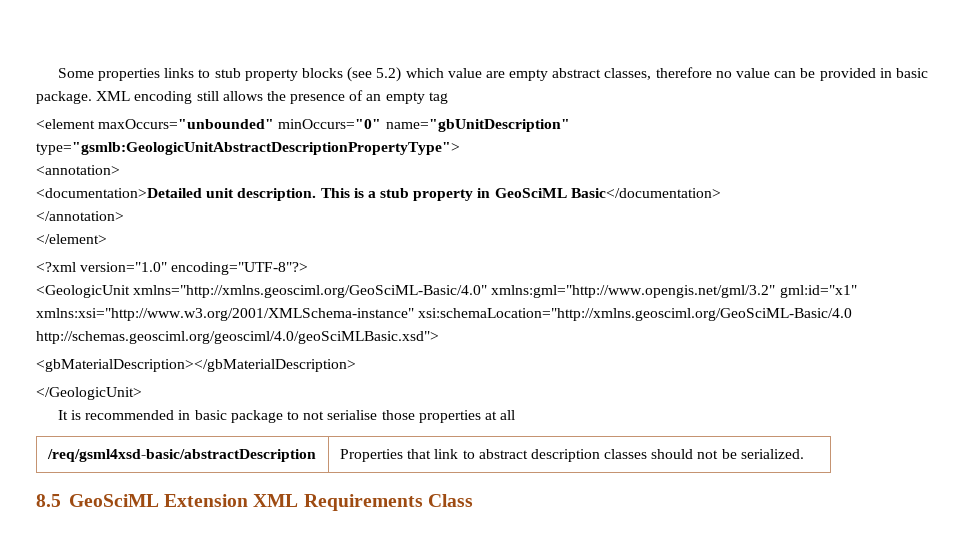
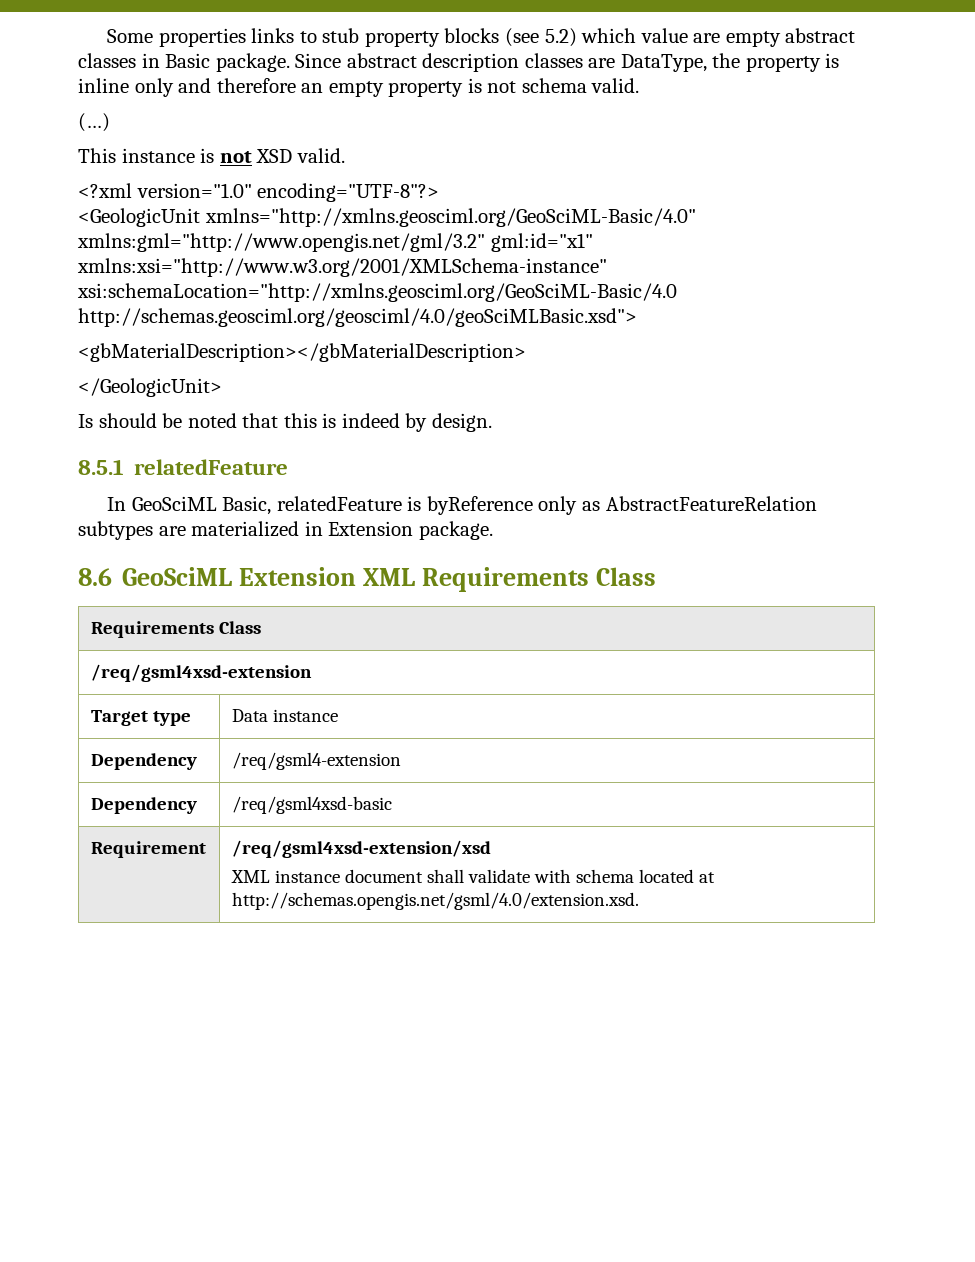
[604,67,928,81] [36,90,448,104] [36,119,570,132] [36,142,460,155] [36,165,120,175] [36,188,721,201] [36,211,124,221] [36,234,107,244] classes, therefore no value can be provided in basic package. XML encoding still allows the presence of an empty tag // <element maxOccurs="unbounded" minOccurs="0" name="gbUnitDescription" type="gsmlb:GeologicUnitAbstractDescriptionPropertyType"> // <annotation> // <documentation>Detailed unit description. This is a stub property in GeoSciML Basic</documentation> // </annotation> // </element> -> [78,53,840,72] [78,78,640,97] [78,113,110,132] [78,148,345,163] classes in Basic package. Since abstract description classes are DataType, the property is inline only and therefore an empty property is not schema valid. // (…) // This instance is not XSD valid.
[57,410,516,423] [46,449,316,462] [339,449,804,462] [36,494,61,507] It is recommended in basic package to not serialise those properties at all // /req/gsml4xsd-basic/abstractDescription | Properties that link to abstract description classes should not be serialized. // 8.5 -> [78,413,492,432] [78,459,289,475] [107,496,817,515] [78,521,493,540] [78,568,112,586] Is should be noted that this is indeed by design. // 8.5.1 relatedFeature // In GeoSciML Basic, relatedFeature is byReference only as AbstractFeatureRelation subtypes are materialized in Extension package. // 8.6
(473, 500) none -> [90,621,261,638] [90,664,312,682] [90,710,191,726] [231,709,338,722] [90,753,197,770] [231,752,401,770] [90,797,197,814] [231,796,392,814] [90,841,206,858] [231,840,491,858] [230,869,715,883] [231,892,639,910] // Requirements Class // /req/gsml4xsd-extension // Target type | Data instance // Dependency | /req/gsml4-extension // Dependency | /req/gsml4xsd-basic // Requirement | /req/gsml4xsd-extension/xsd // XML instance document shall validate with schema located at http://schemas.opengis.net/gsml/4.0/extension.xsd.

